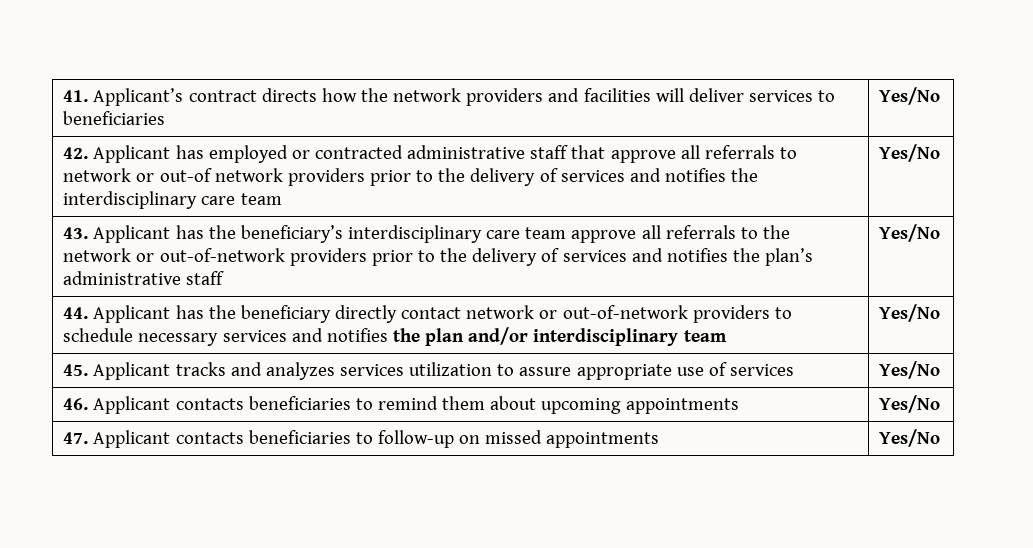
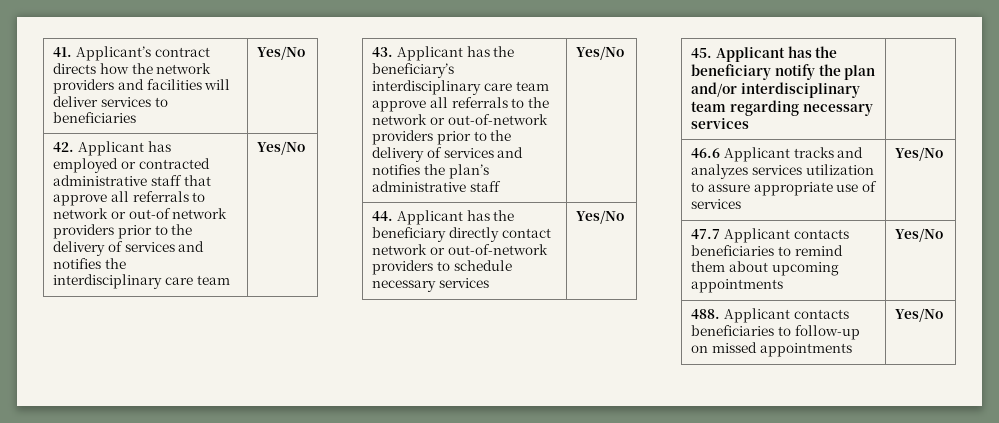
[291,328,388,342] and notifies -> [576,210,625,224] [691,46,838,62] [691,64,816,80] | Yes/No // 45. Applicant has the beneficiary notify
[879,304,941,322] [63,364,89,376] | Yes/No // 45. -> [730,100,873,116] [691,118,750,129] [691,148,721,158] regarding necessary services | // 46.6
[63,398,89,410] 46. -> [691,229,721,239] 47.7
[63,432,89,444] 47. -> [691,309,721,319] 488.

